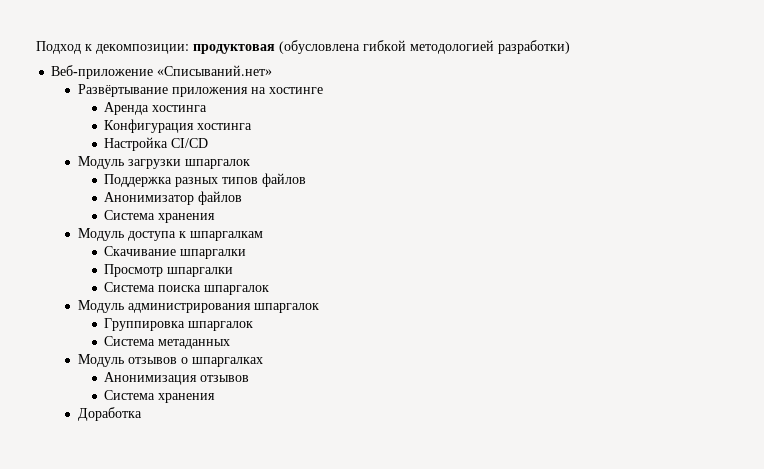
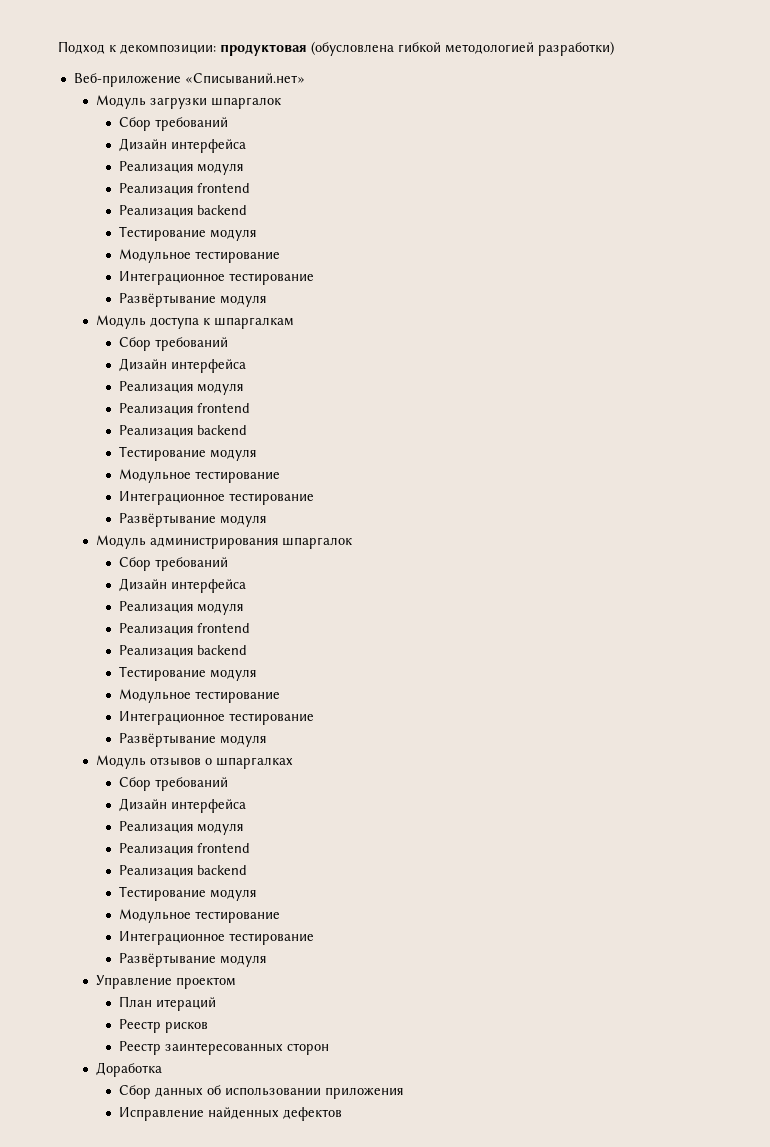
[77,84,323,97] [104,102,208,115] [104,119,253,133] [104,137,209,151] [77,156,250,169] [104,173,307,187] [104,191,243,205] [104,210,216,223] [77,228,263,241] [104,246,247,259] [104,264,234,277] [104,282,270,295] [77,300,319,313] [104,318,254,331] [104,336,231,349] [77,354,263,367] [104,372,250,385] [104,390,216,403] [77,407,142,421] Развёртывание приложения на хостинге // Аренда хостинга // Конфигурация хостинга // Настройка CI/CD // Модуль загрузки шпаргалок // Поддержка разных типов файлов // Анонимизатор файлов // Система хранения // Модуль доступа к шпаргалкам // Скачивание шпаргалки // Просмотр шпаргалки // Система поиска шпаргалок // Модуль администрирования шпаргалок // Группировка шпаргалок // Система метаданных // Модуль отзывов о шпаргалках // Анонимизация отзывов // Система хранения // Доработка -> [96,95,282,109] [118,117,228,131] [118,138,246,153] [118,161,243,175] [118,183,250,195] [118,205,247,217] [118,226,256,241] [118,249,280,263] [118,271,314,285] [118,293,266,307] [96,315,295,329] [118,337,228,351] [118,358,246,373] [118,381,243,395] [118,403,250,415] [118,425,247,437] [118,446,256,461] [118,469,280,483] [118,491,314,505] [118,513,266,527] [96,535,353,549] [118,557,228,571] [118,578,246,593] [118,601,243,615] [118,623,250,635] [118,645,247,657] [118,666,256,681] [118,689,280,703] [118,711,314,725] [118,733,266,747] [96,755,294,769] [118,777,228,791] [118,798,246,813] [118,821,243,835] [118,843,250,855] [118,865,247,877] [118,886,256,901] [118,909,280,923] [118,931,314,945] [118,953,266,967] [96,975,237,989] [118,996,216,1011] [118,1019,208,1033] [118,1041,329,1055] [96,1062,163,1077] [118,1085,403,1099] [118,1107,342,1121] Модуль загрузки шпаргалок // Сбор требований // Дизайн интерфейса // Реализация модуля // Реализация frontend // Реализация backend // Тестирование модуля // Модульное тестирование // Интеграционное тестирование // Развёртывание модуля // Модуль доступа к шпаргалкам // Сбор требований // Дизайн интерфейса // Реализация модуля // Реализация frontend // Реализация backend // Тестирование модуля // Модульное тестирование // Интеграционное тестирование // Развёртывание модуля // Модуль администрирования шпаргалок // Сбор требований // Дизайн интерфейса // Реализация модуля // Реализация frontend // Реализация backend // Тестирование модуля // Модульное тестирование // Интеграционное тестирование // Развёртывание модуля // Модуль отзывов о шпаргалках // Сбор требований // Дизайн интерфейса // Реализация модуля // Реализация frontend // Реализация backend // Тестирование модуля // Модульное тестирование // Интеграционное тестирование // Развёртывание модуля // Управление проектом // План итераций // Реестр рисков // Реестр заинтересованных сторон // Доработка // Сбор данных об использовании приложения // Исправление найденных дефектов

